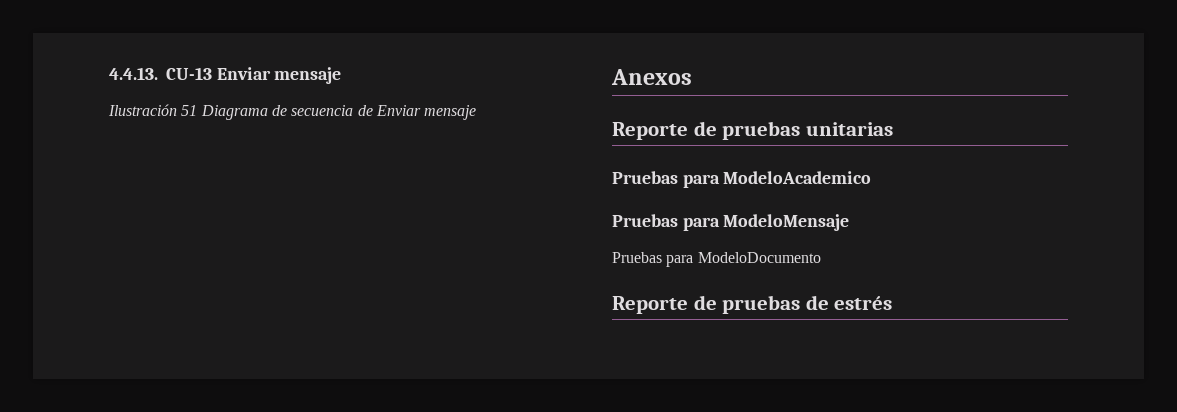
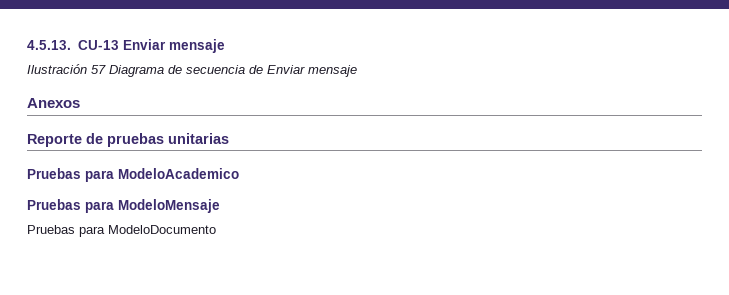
[109,67,158,80] 4.4.13. -> [27,40,71,50] 4.5.13.
[181,105,198,116] 51 -> [91,65,106,74] 57
[612,295,893,314] // Reporte de pruebas de estrés -> (216, 229) none

